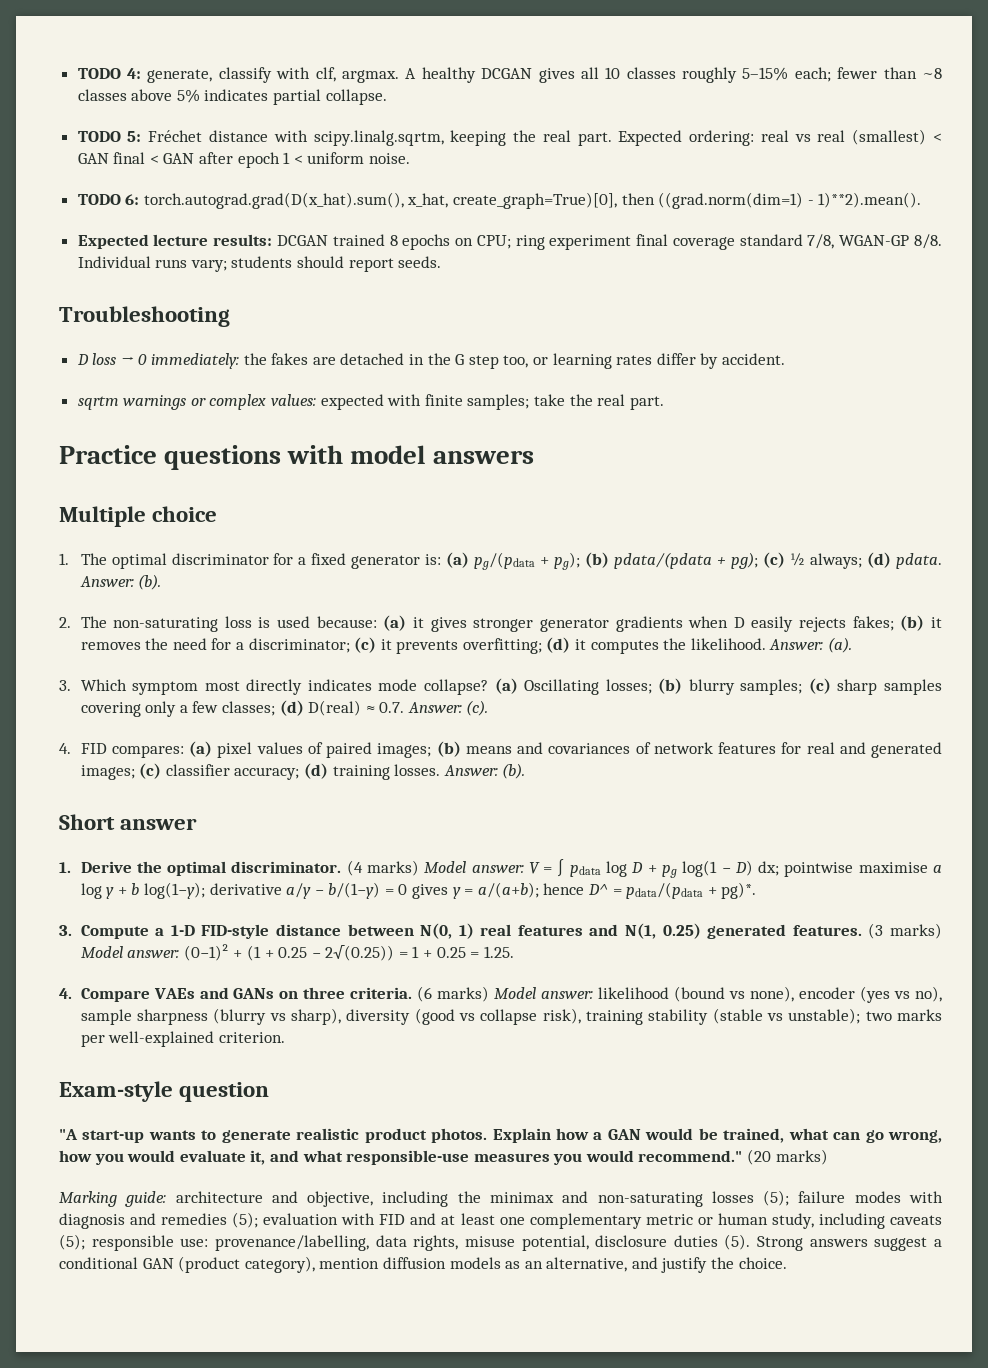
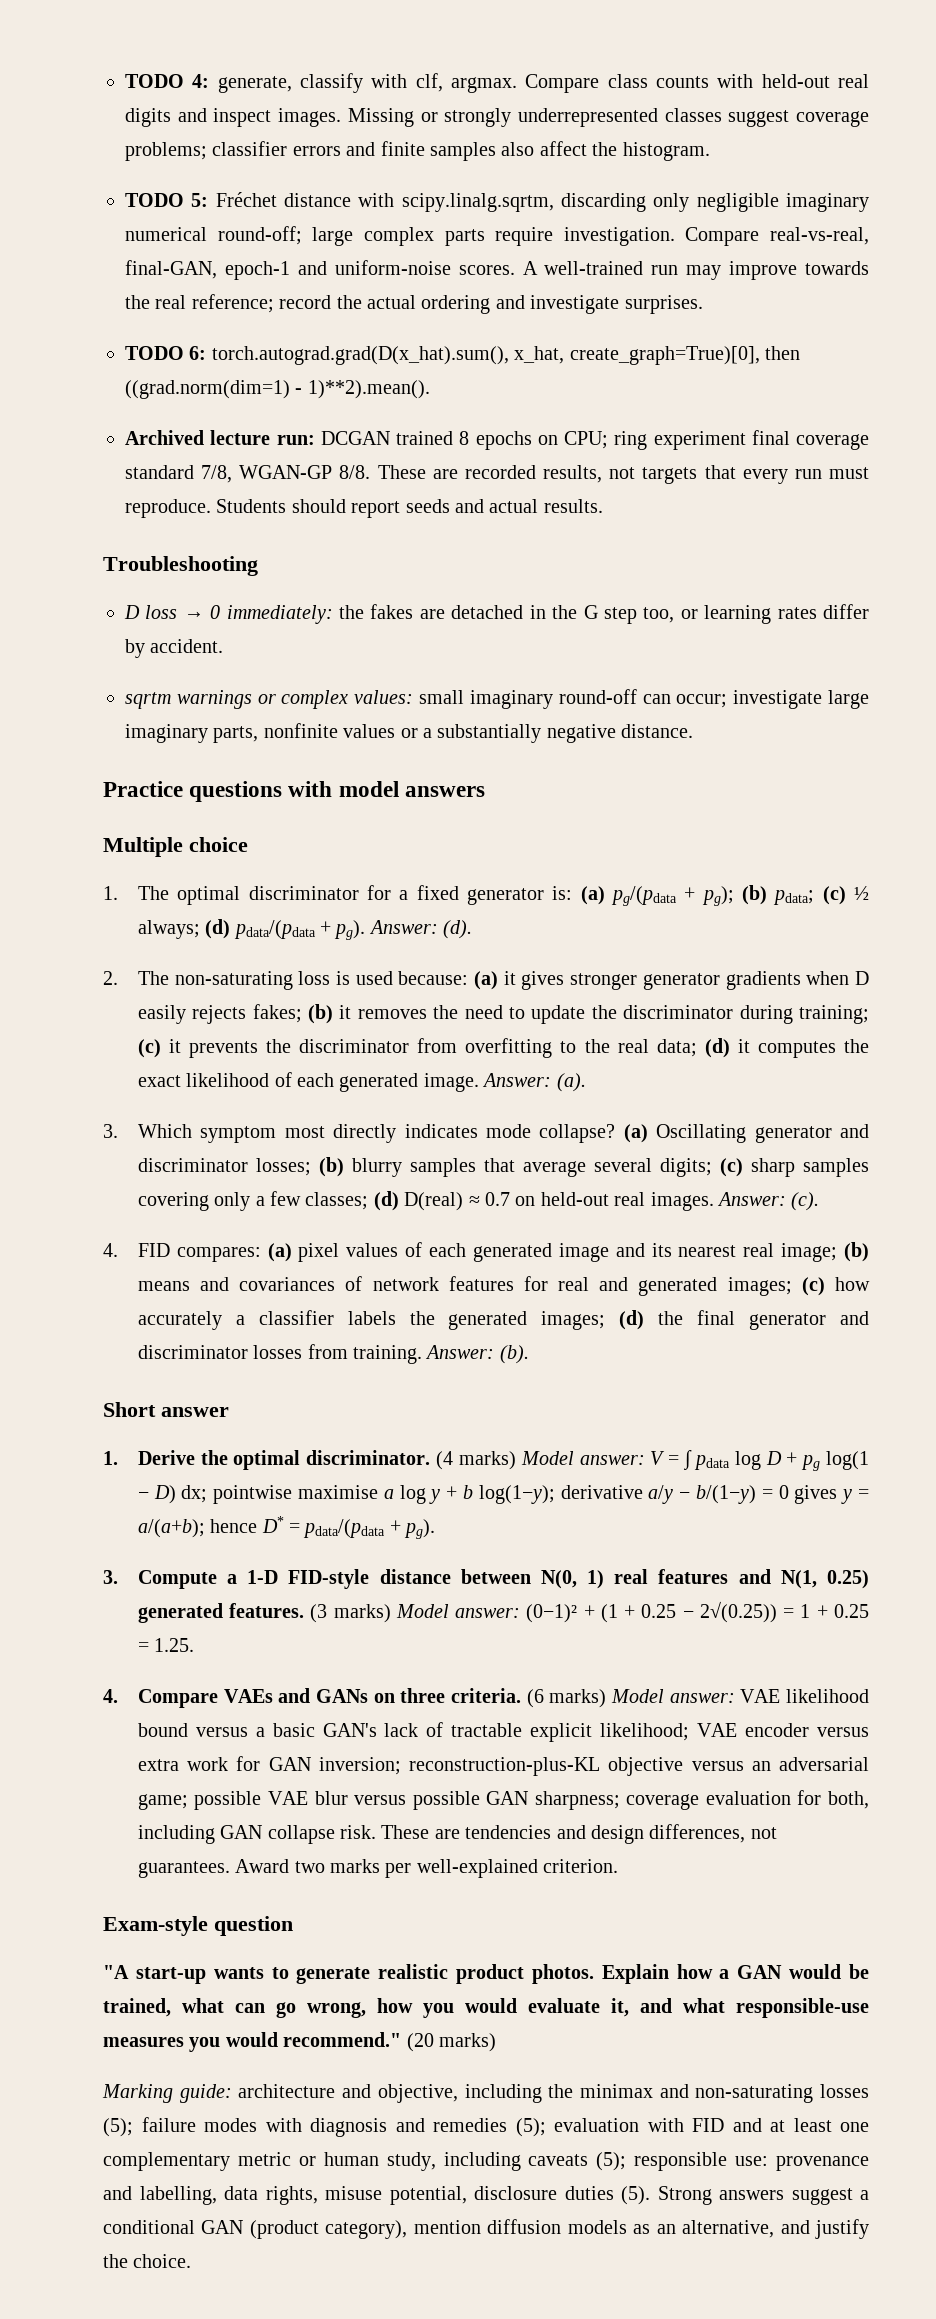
[405,67,942,83] [77,89,387,105] A healthy DCGAN gives all 10 classes roughly 5–15% each; fewer than ~8 classes above 5% indicates partial collapse. -> [525,74,869,93] [125,108,869,127] [125,141,710,161] Compare class counts with held-out real digits and inspect images. Missing or strongly underrepresented classes suggest coverage problems; classifier errors and finite samples also affect the histogram.
[450,129,942,146] [77,152,411,168] keeping the real part. Expected ordering: real vs real (smallest) < GAN final < GAN after epoch 1 < uniform noise. -> [561,193,870,212] [125,226,869,246] [125,260,869,280] [125,294,703,314] discarding only negligible imaginary numerical round-off; large complex parts require investigation. Compare real-vs-real, final-GAN, epoch-1 and uniform-noise scores. A well-trained run may improve towards the real reference; record the actual ordering and investigate surprises.
[77,234,273,249] Expected lecture results: -> [125,430,315,445] Archived lecture run:
[77,256,442,272] Individual runs vary; students should report seeds. -> [377,465,869,484] [125,499,603,518] These are recorded results, not targets that every run must reproduce. Students should report seeds and actual results.
[320,394,664,410] expected with finite samples; take the real part. -> [419,689,870,709] [125,723,694,743] small imaginary round-off can occur; investigate large imaginary parts, nonfinite values or a substantially negative distance.
[614,552,759,569] pdata/(pdata + pg); -> [773,890,815,905] pdata;
[896,553,943,569] [79,574,162,590] pdata. Answer: (b). -> [233,920,473,940] pdata/(pdata + pg). Answer: (d).
[211,637,766,654] for a discriminator; (c) it prevents overfitting; (d) it computes the likelihood. -> [509,1005,870,1024] [137,1038,869,1058] [137,1072,479,1092] to update the discriminator during training; (c) it prevents the discriminator from overfitting to the real data; (d) it computes the exact likelihood of each generated image.
[605,678,803,695] losses; (b) blurry samples; -> [754,1124,870,1143] [137,1157,712,1177] generator and discriminator losses; (b) blurry samples that average several digits;
[379,702,405,713] 0.7. -> [485,1192,714,1211] 0.7 on held-out real images.
[326,742,432,758] paired images; -> [429,1243,838,1262] each generated image and its nearest real image;
[165,763,441,780] classifier accuracy; (d) training losses. -> [834,1277,870,1291] [137,1310,869,1330] [137,1344,423,1364] how accurately a classifier labels the generated images; (d) the final generator and discriminator losses from training.
[588,884,609,895] D^ -> [261,1516,284,1533] D*
[721,882,757,899] pg)*. -> [404,1519,436,1539] pg).
[598,986,943,1003] [80,1008,861,1025] likelihood (bound vs none), encoder (yes vs no), sample sharpness (blurry vs sharp), diversity (good vs collapse risk), training stability (stable vs unstable); -> [740,1689,869,1703] [137,1722,869,1742] [137,1756,870,1776] [137,1790,869,1810] [137,1824,777,1844] [137,1859,290,1878] VAE likelihood bound versus a basic GAN's lack of tractable explicit likelihood; VAE encoder versus extra work for GAN inversion; reconstruction-plus-KL objective versus an adversarial game; possible VAE blur versus possible GAN sharpness; coverage evaluation for both, including GAN collapse risk. These are tendencies and design differences, not guarantees. Award
[214,1235,369,1251] provenance/labelling, -> [775,2156,869,2171] [103,2186,217,2205] provenance and labelling,

